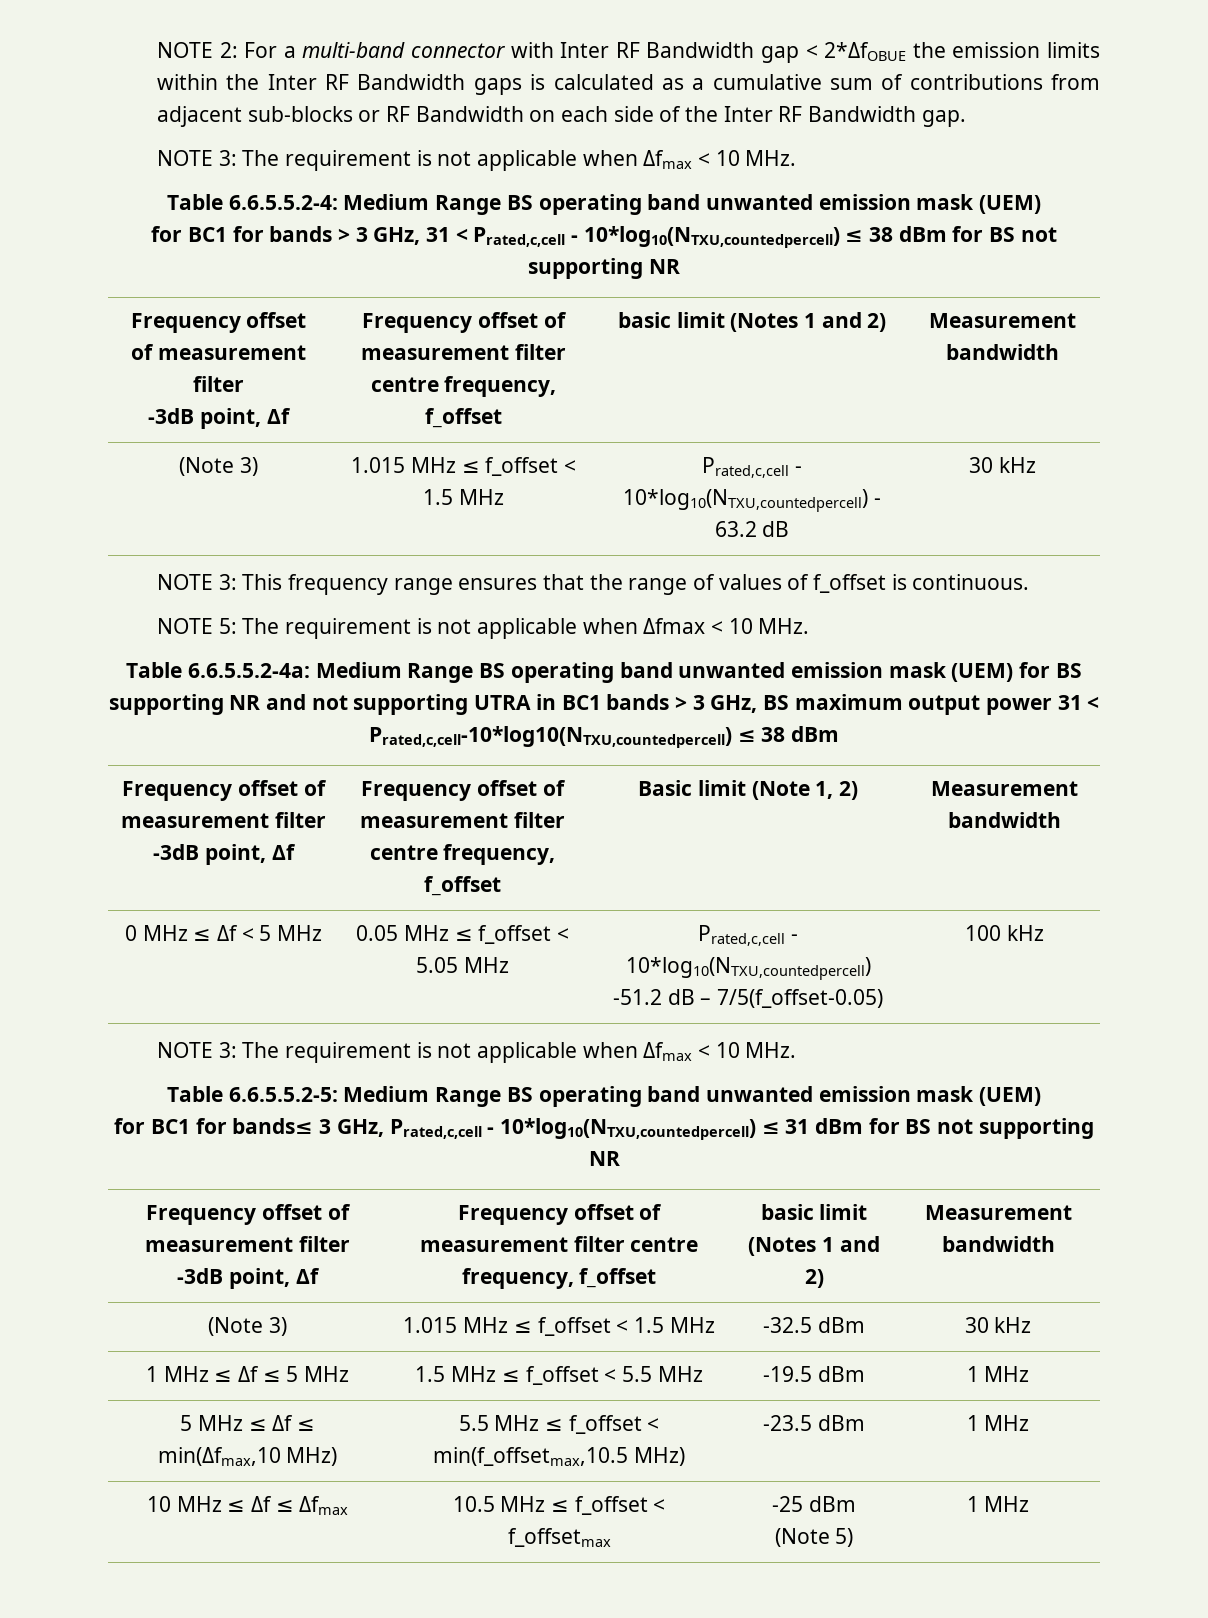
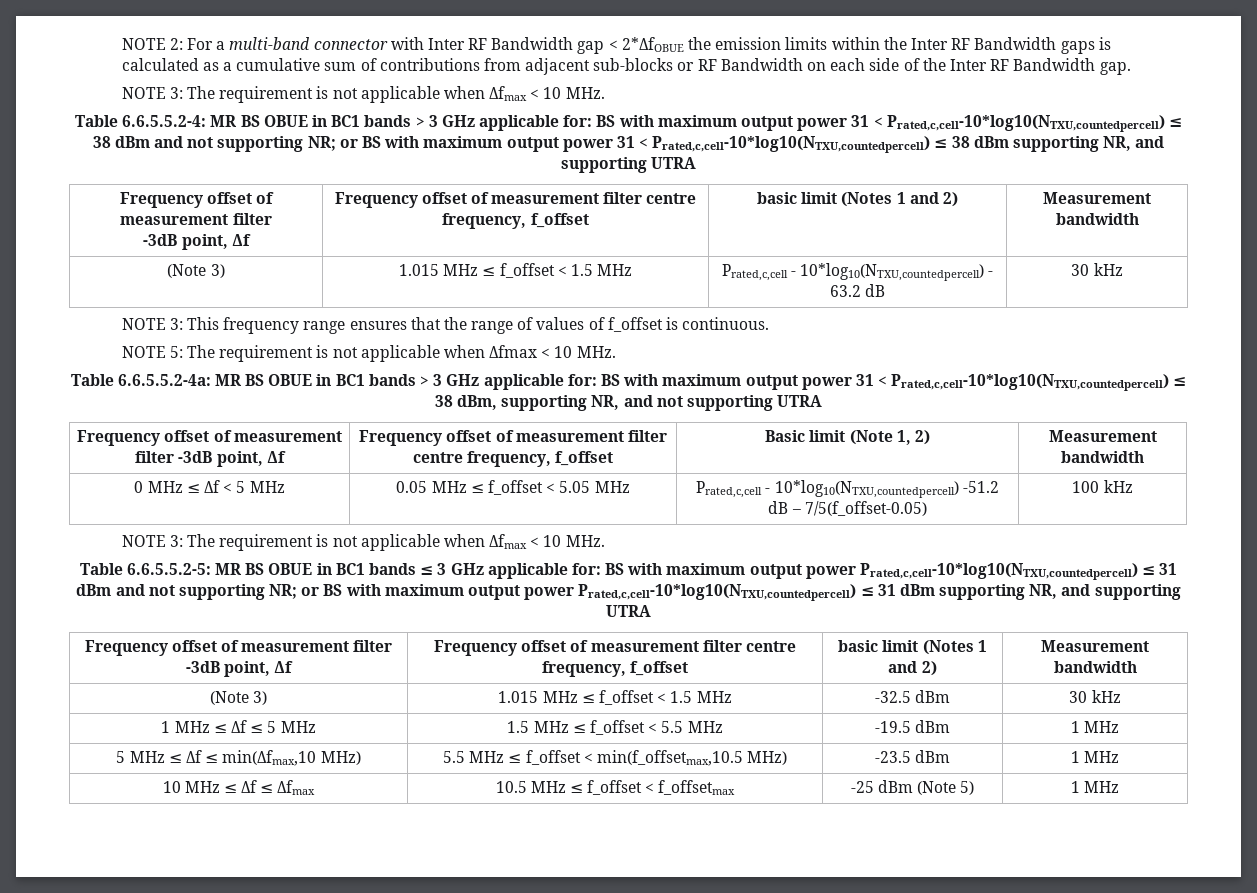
[343,194,1041,215] [151,226,1057,248] [528,258,680,279] Medium Range BS operating band unwanted emission mask (UEM) // for BC1 for bands > 3 GHz, 31 < Prated,c,cell - 10*log10(NTXU,countedpercell) ≤ 38 dBm for BS not supporting NR -> [210,115,1182,132] [92,136,1165,153] [560,157,697,173] MR BS OBUE in BC1 bands > 3 GHz applicable for: BS with maximum output power 31 < Prated,c,cell-10*log10(NTXU,countedpercell) ≤ 38 dBm and not supporting NR; or BS with maximum output power 31 < Prated,c,cell-10*log10(NTXU,countedpercell) ≤ 38 dBm supporting NR, and supporting UTRA
[315,662,1082,683] [108,694,1100,715] [368,726,840,748] Medium Range BS operating band unwanted emission mask (UEM) for BS supporting NR and not supporting UTRA in BC1 bands > 3 GHz, BS maximum output power 31 < Prated,c,cell-10*log10(NTXU,countedpercell) ≤ 38 dBm -> [214,374,1187,391] [434,395,823,411] MR BS OBUE in BC1 bands > 3 GHz applicable for: BS with maximum output power 31 < Prated,c,cell-10*log10(NTXU,countedpercell) ≤ 38 dBm, supporting NR, and not supporting UTRA
[343,1086,1041,1107] [114,1118,1094,1140] [588,1151,620,1166] Medium Range BS operating band unwanted emission mask (UEM) // for BC1 for bands≤ 3 GHz, Prated,c,cell - 10*log10(NTXU,countedpercell) ≤ 31 dBm for BS not supporting NR -> [215,563,1178,580] [76,584,1181,601] [606,605,651,617] MR BS OBUE in BC1 bands ≤ 3 GHz applicable for: BS with maximum output power Prated,c,cell-10*log10(NTXU,countedpercell) ≤ 31 dBm and not supporting NR; or BS with maximum output power Prated,c,cell-10*log10(NTXU,countedpercell) ≤ 31 dBm supporting NR, and supporting UTRA

